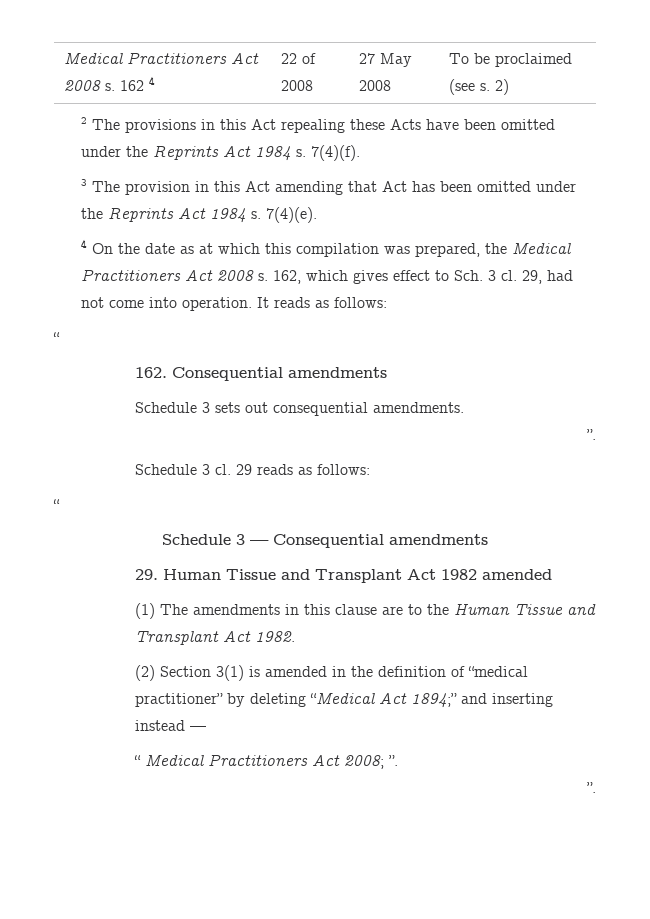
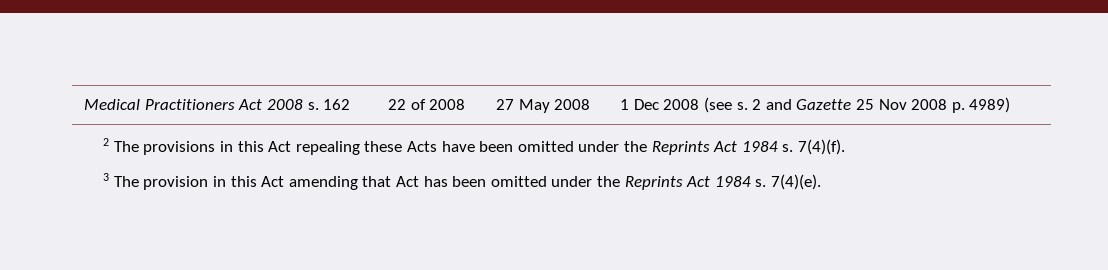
[148,76,155,85] 4 -> (351, 104) none
[448,53,572,67] [448,79,509,95] To be proclaimed (see s. 2) -> [620,97,1011,113] 1 Dec 2008 (see s. 2 and Gazette 25 Nov 2008 p. 4989)
[80,239,571,257] [80,269,573,284] [80,297,387,311] [53,332,60,343] [134,367,387,381] [134,402,464,416] [587,429,596,440] [134,464,370,475] [53,499,60,510] [162,534,488,548] [134,569,552,583] [134,603,596,619] [134,631,295,645] [134,665,528,681] [134,692,553,708] [134,720,206,731] [133,754,398,769] [587,782,596,793] // 4 On the date as at which this compilation was prepared, the Medical Practitioners Act 2008 s. 162, which gives effect to Sch. 3 cl. 29, had not come into operation. It reads as follows: // “ // 162. Consequential amendments // Schedule 3 sets out consequential amendments. // ”. // Schedule 3 cl. 29 reads as follows: // “ // Schedule 3 — Consequential amendments // 29. Human Tissue and Transplant Act 1982 amended // (1) The amendments in this clause are to the Human Tissue and Transplant Act 1982. // (2) Section 3(1) is amended in the definition of “medical practitioner” by deleting “Medical Act 1894;” and inserting instead — // “ Medical Practitioners Act 2008; ”. // ”. -> (821, 182) none

